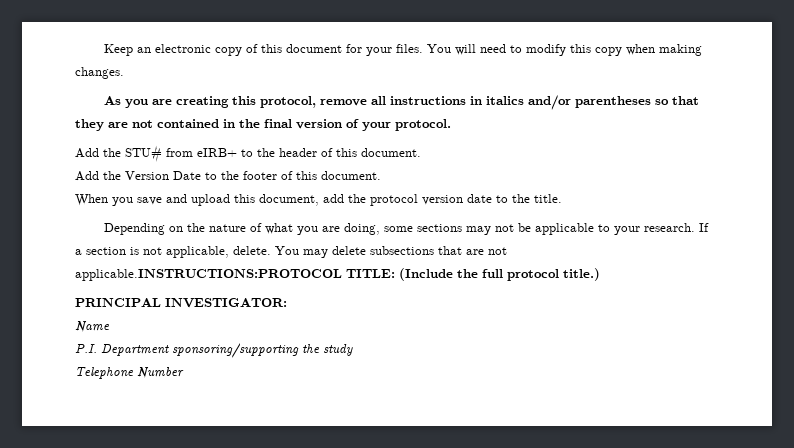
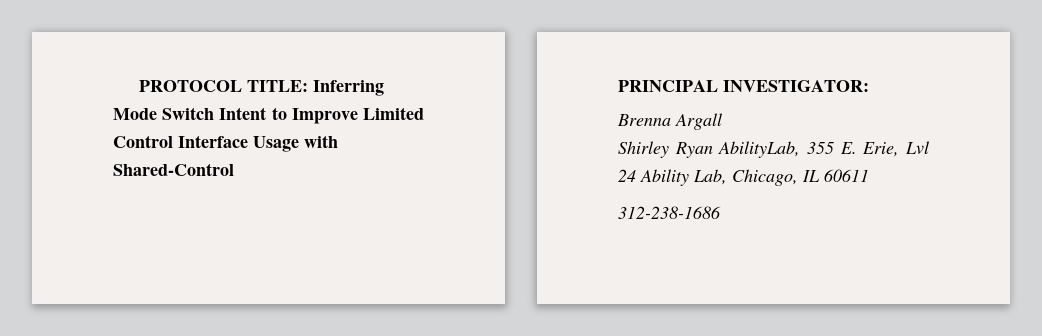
[104,44,703,56] [75,67,124,79] [104,95,700,110] [75,119,451,131] [75,145,421,162] [75,171,381,181] [75,194,562,206] [104,223,710,235] [75,246,507,258] [75,268,600,281] [75,298,287,308] [75,321,110,333] [75,343,353,358] [75,367,184,379] Keep an electronic copy of this document for your files. You will need to modify this copy when making changes. // As you are creating this protocol, remove all instructions in italics and/or parentheses so that they are not contained in the final version of your protocol. // Add the STU# from eIRB+ to the header of this document. // Add the Version Date to the footer of this document. // When you save and upload this document, add the protocol version date to the title. // Depending on the nature of what you are doing, some sections may not be applicable to your research. If a section is not applicable, delete. You may delete subsections that are not applicable.INSTRUCTIONS:PROTOCOL TITLE: (Include the full protocol title.) // PRINCIPAL INVESTIGATOR: // Name // P.I. Department sponsoring/supporting the study // Telephone Number -> [138,80,384,96] [113,107,424,124] [113,135,338,152] [113,163,234,176] [618,80,869,92] [617,113,723,130] [618,141,930,158] [618,169,869,186] [618,206,721,219] PROTOCOL TITLE: Inferring Mode Switch Intent to Improve Limited Control Interface Usage with Shared-Control // PRINCIPAL INVESTIGATOR: // Brenna Argall // Shirley Ryan AbilityLab, 355 E. Erie, Lvl 24 Ability Lab, Chicago, IL 60611 // 312-238-1686

